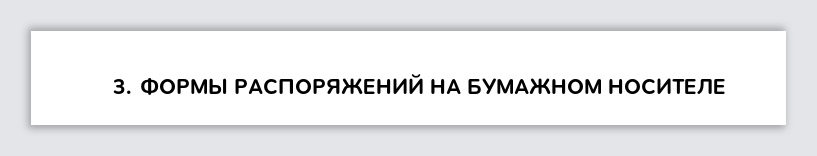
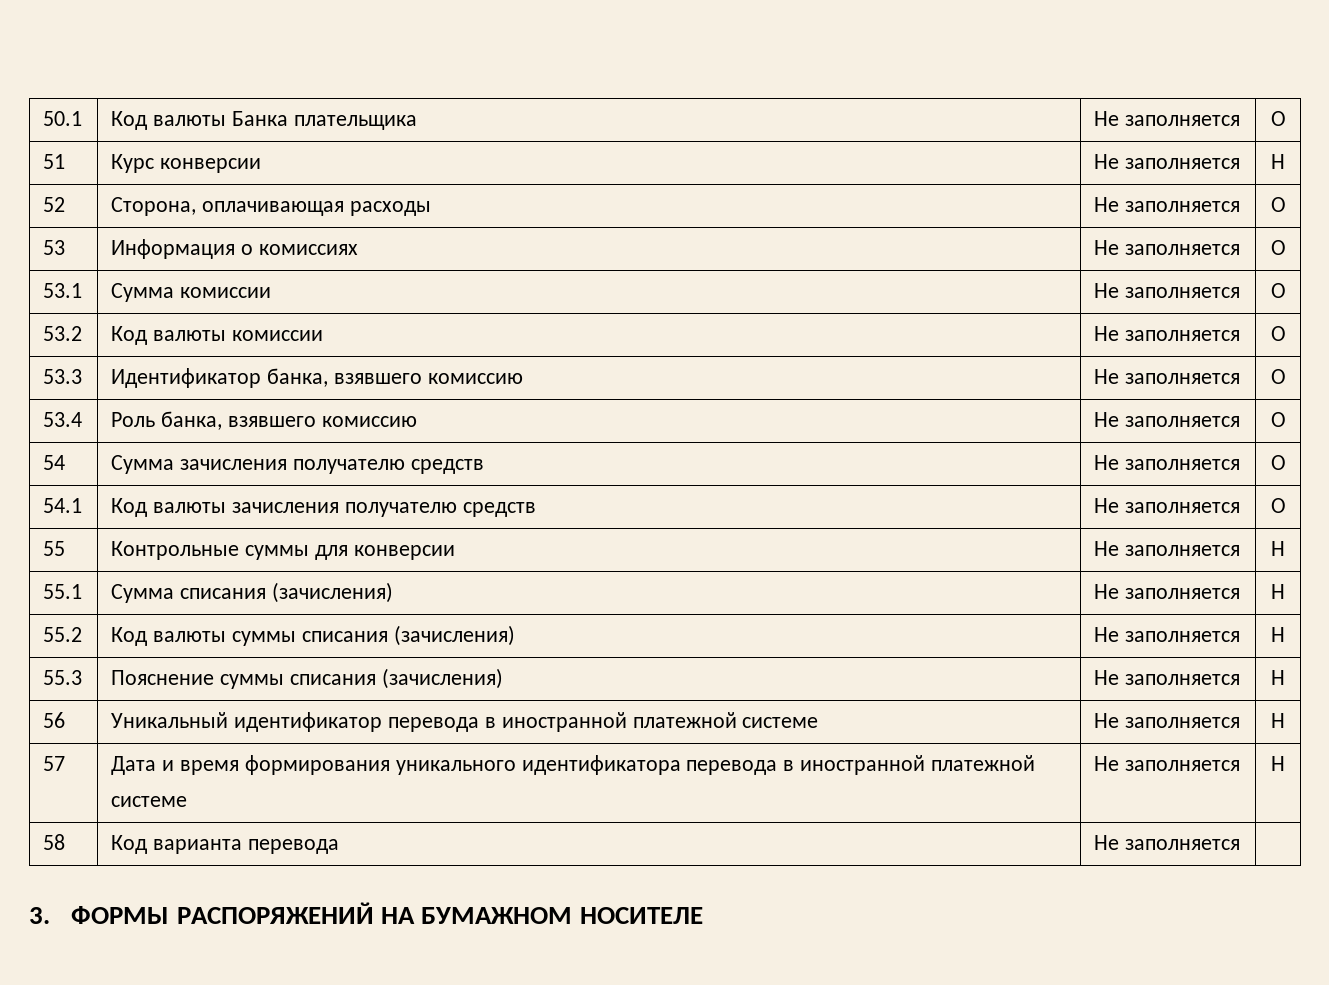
(112, 86) none -> [43,111,83,126] [111,111,417,130] [1094,111,1241,126] [1270,111,1286,126] [43,154,66,169] [111,154,262,173] [1094,154,1241,169] [1271,154,1285,169] [43,197,66,212] [111,197,432,216] [1094,197,1241,212] [1270,197,1286,212] [43,240,66,255] [111,239,359,259] [1094,240,1241,255] [1270,240,1286,255] [43,283,83,298] [111,283,272,302] [1094,283,1241,298] [1270,283,1286,298] [43,326,83,341] [111,326,324,345] [1094,326,1241,341] [1270,326,1286,341] [43,369,83,384] [111,368,523,388] [1094,369,1241,384] [1270,369,1286,384] [43,412,83,427] [111,411,417,430] [1094,412,1241,427] [1270,412,1286,427] [43,455,66,470] [111,455,484,474] [1094,455,1241,470] [1270,455,1286,470] [43,498,83,513] [111,498,536,517] [1094,498,1241,513] [1270,498,1286,513] [43,541,66,556] [111,541,455,560] [1094,541,1241,556] [1271,541,1285,556] [43,584,83,599] [111,582,394,603] [1094,584,1241,599] [1271,584,1285,599] [43,627,83,642] [111,625,515,646] [1094,627,1241,642] [1271,627,1285,642] [43,670,83,685] [111,668,503,689] [1094,670,1241,685] [1271,670,1285,685] [43,712,66,728] [111,712,819,732] [1094,713,1241,728] [1271,713,1285,728] [43,756,66,771] [111,755,1035,775] [111,796,188,807] [1094,756,1241,771] [1271,756,1285,771] [43,834,66,850] [111,835,340,854] [1094,835,1241,850] 50.1 | Код валюты Банка плательщика | Не заполняется | О // 51 | Курс конверсии | Не заполняется | Н // 52 | Сторона, оплачивающая расходы | Не заполняется | О // 53 | Информация о комиссиях | Не заполняется | О // 53.1 | Сумма комиссии | Не заполняется | О // 53.2 | Код валюты комиссии | Не заполняется | О // 53.3 | Идентификатор банка, взявшего комиссию | Не заполняется | О // 53.4 | Роль банка, взявшего комиссию | Не заполняется | О // 54 | Сумма зачисления получателю средств | Не заполняется | О // 54.1 | Код валюты зачисления получателю средств | Не заполняется | О // 55 | Контрольные суммы для конверсии | Не заполняется | Н // 55.1 | Сумма списания (зачисления) | Не заполняется | Н // 55.2 | Код валюты суммы списания (зачисления) | Не заполняется | Н // 55.3 | Пояснение суммы списания (зачисления) | Не заполняется | Н // 56 | Уникальный идентификатор перевода в иностранной платежной системе | Не заполняется | Н // 57 | Дата и время формирования уникального идентификатора перевода в иностранной платежной системе | Не заполняется | Н // 58 | Код варианта перевода | Не заполняется | //

